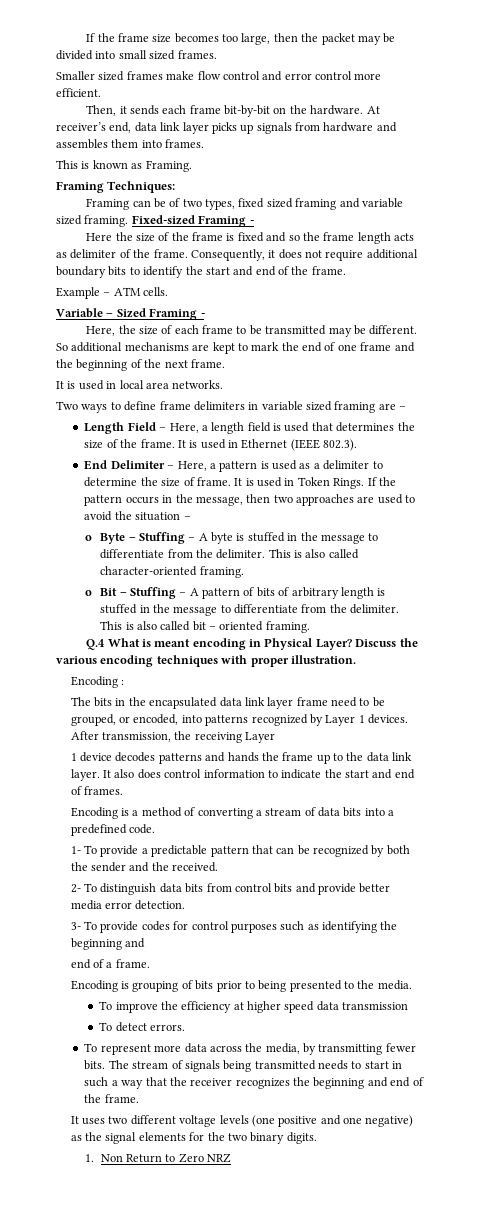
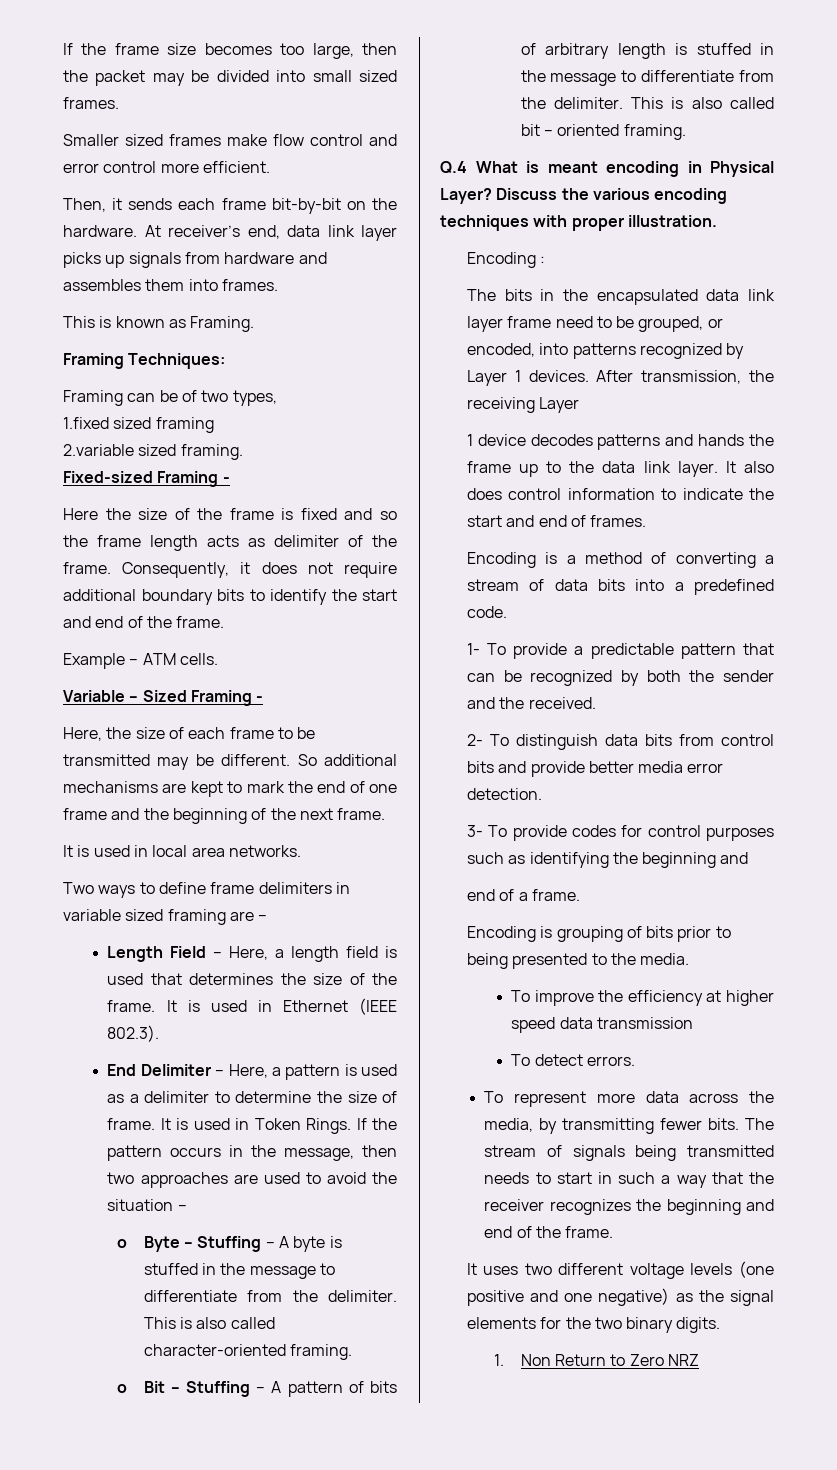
[238,198,403,210] fixed sized framing and variable -> [63,417,214,433] [63,444,134,456] // 1.fixed sized framing // 2.variable
(129, 221) none -> (243, 452) //

